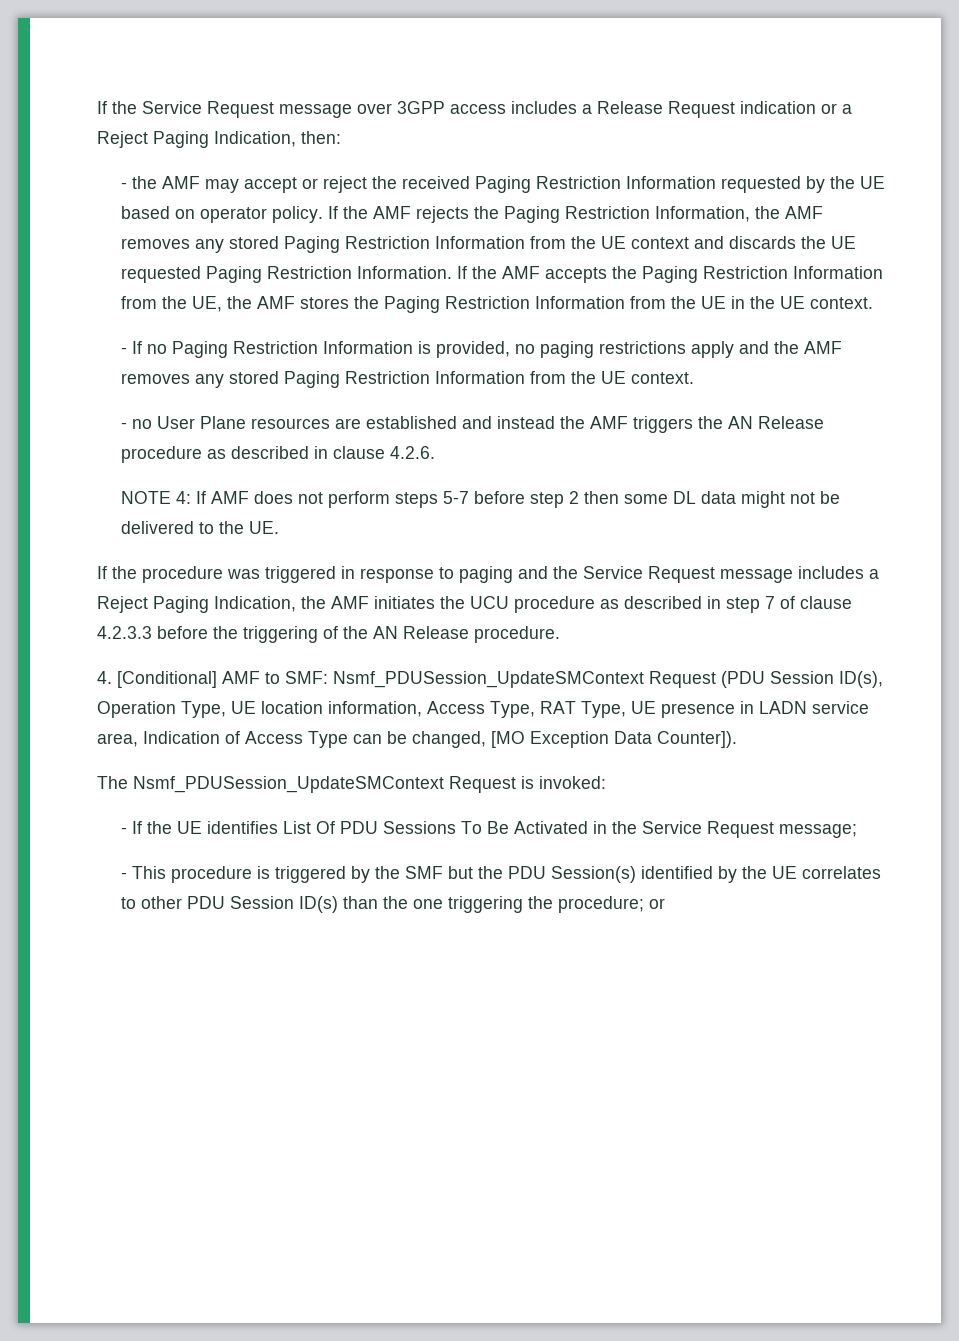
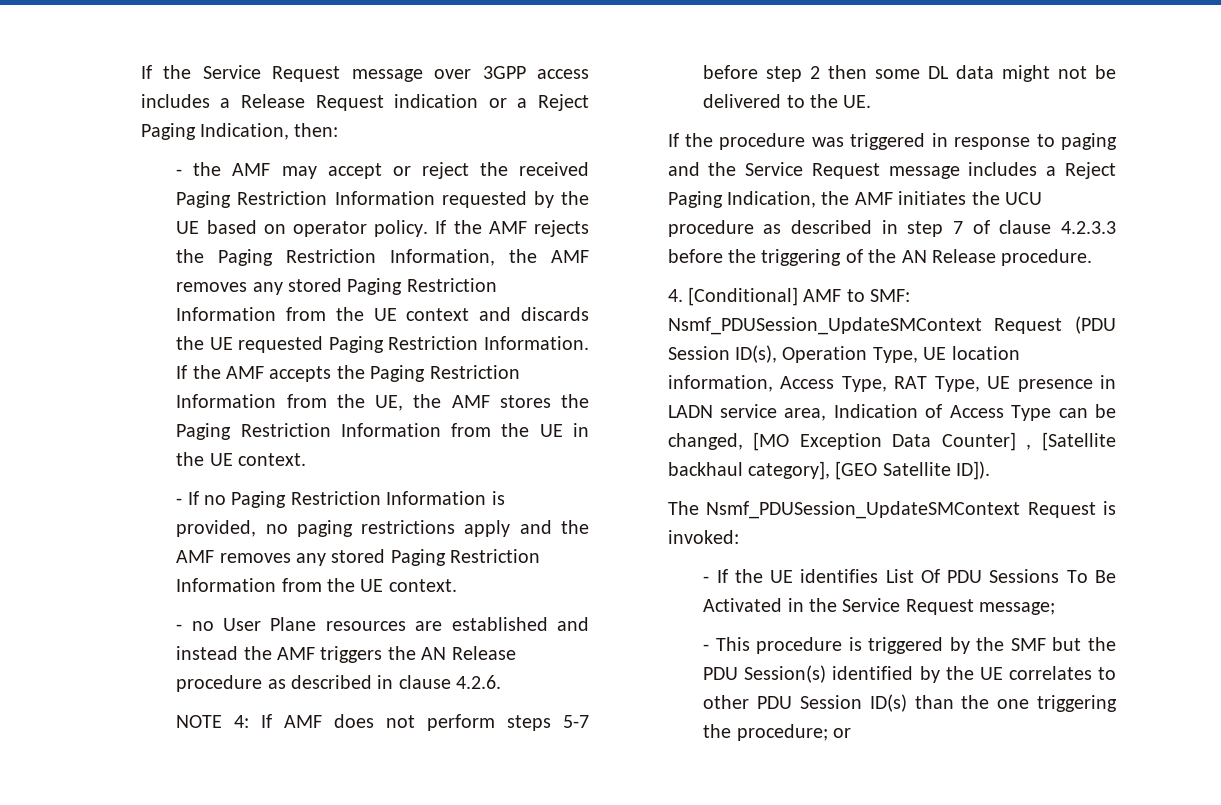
[656,731,737,748] Counter]). -> [941,432,1116,451] [667,461,991,480] Counter] , [Satellite backhaul category], [GEO Satellite ID]).

